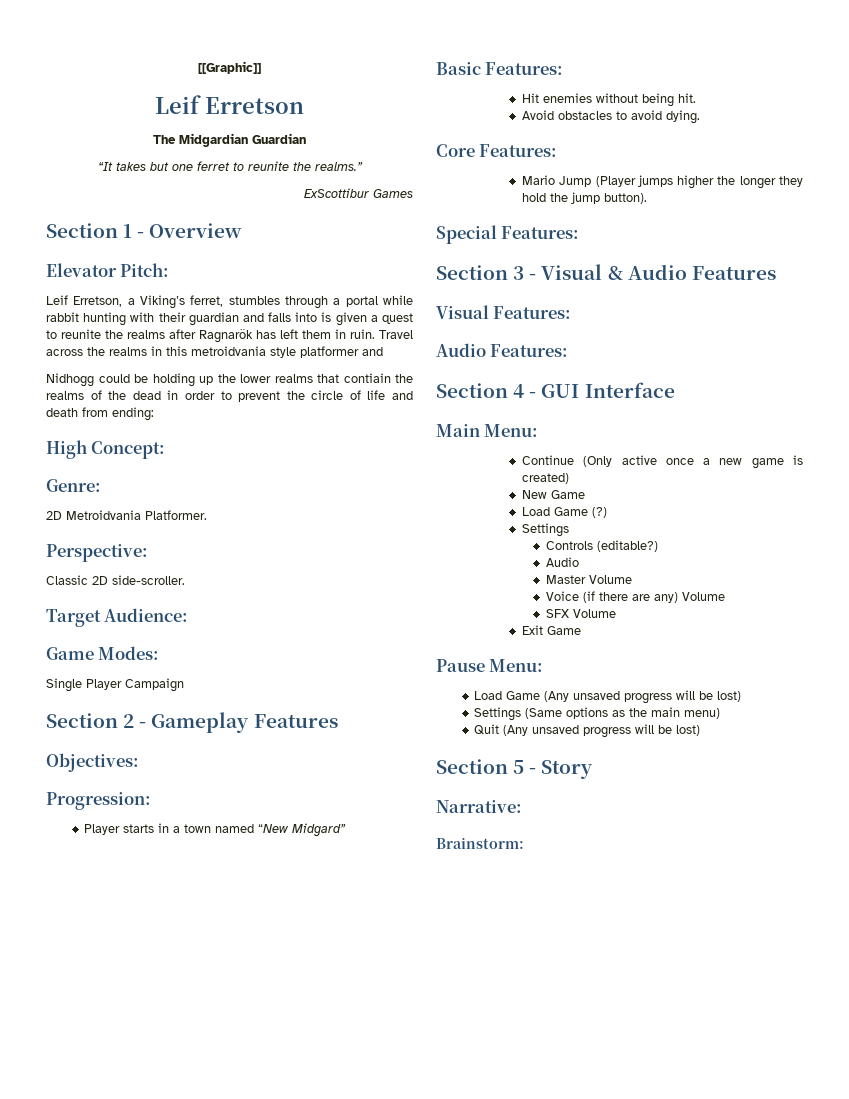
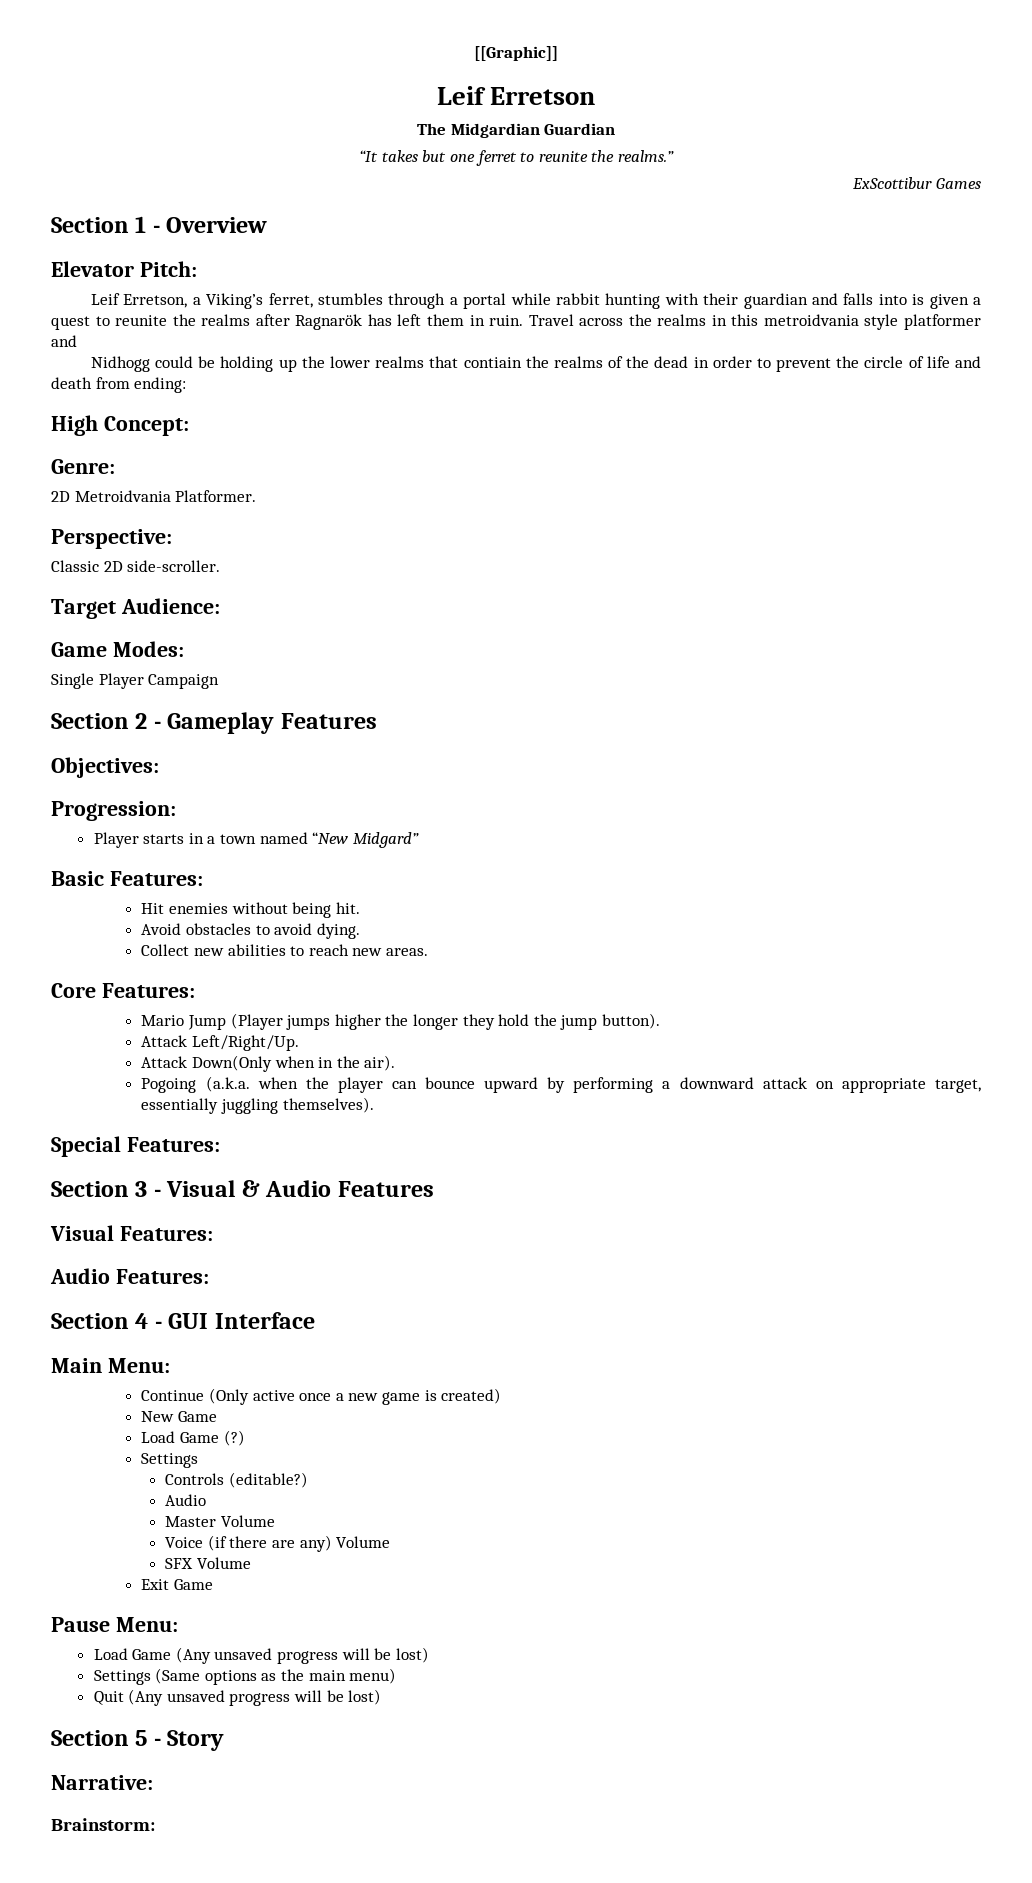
(701, 117) none -> [141,944,428,956] // Collect new abilities to reach new areas.
(648, 198) none -> [141,1035,299,1051] [141,1055,396,1072] [141,1076,981,1093] [141,1097,374,1114] // Attack Left/Right/Up. // Attack Down(Only when in the air). // Pogoing (a.k.a. when the player can bounce upward by performing a downward attack on appropriate target, essentially juggling themselves).

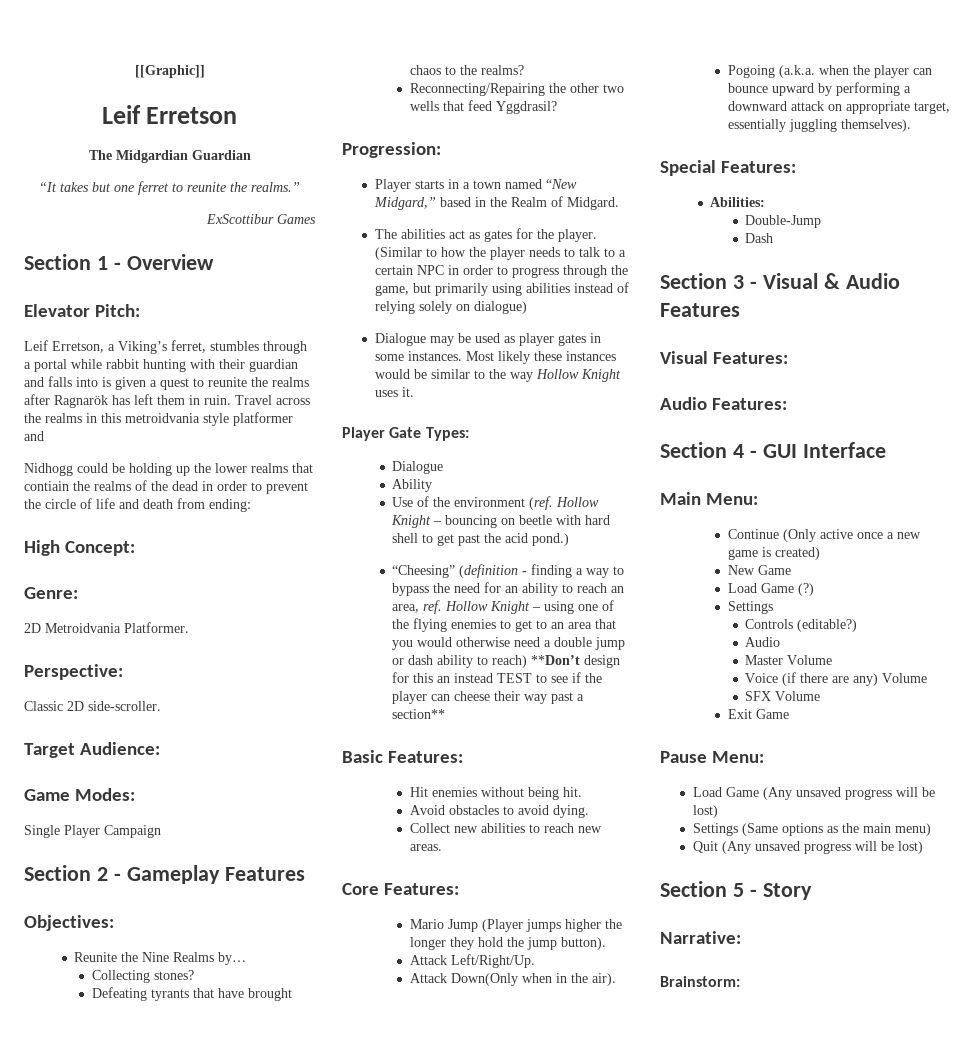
(159, 767) none -> [74,952,247,965] [91,970,194,983] [91,987,292,1001] [409,65,524,75] [409,83,624,96] [409,100,557,114] // Reunite the Nine Realms by… // Collecting stones? // Defeating tyrants that have brought chaos to the realms? // Reconnecting/Repairing the other two wells that feed Yggdrasil?
[352,832,419,848] Midgard” -> [373,196,619,210] [374,228,597,242] [374,247,626,260] [374,265,628,278] [374,282,629,296] [374,301,527,314] [374,333,601,346] [374,351,616,364] [374,369,621,382] [374,387,414,397] [342,427,469,441] [392,461,444,474] [392,479,433,492] [392,496,600,510] [391,515,611,528] [392,533,570,546] [392,564,625,578] [392,582,625,596] [392,600,615,614] [392,618,617,632] [392,637,626,650] [392,655,621,668] [392,672,603,683] [392,691,585,704] [392,709,446,719] Midgard,” based in the Realm of Midgard. // The abilities act as gates for the player. (Similar to how the player needs to talk to a certain NPC in order to progress through the game, but primarily using abilities instead of relying solely on dialogue) // Dialogue may be used as player gates in some instances. Most likely these instances would be similar to the way Hollow Knight uses it. // Player Gate Types: // Dialogue // Ability // Use of the environment (ref. Hollow Knight – bouncing on beetle with hard shell to get past the acid pond.) // “Cheesing” (definition - finding a way to bypass the need for an ability to reach an area, ref. Hollow Knight – using one of the flying enemies to get to an area that you would otherwise need a double jump or dash ability to reach) **Don’t design for this an instead TEST to see if the player can cheese their way past a section**
(220, 1144) none -> [710,197,766,207] [745,215,822,228] [745,233,774,243] // Abilities: // Double-Jump // Dash

